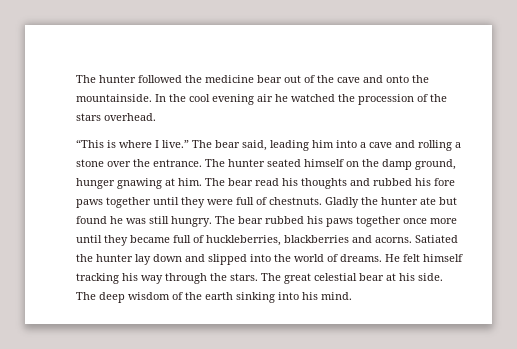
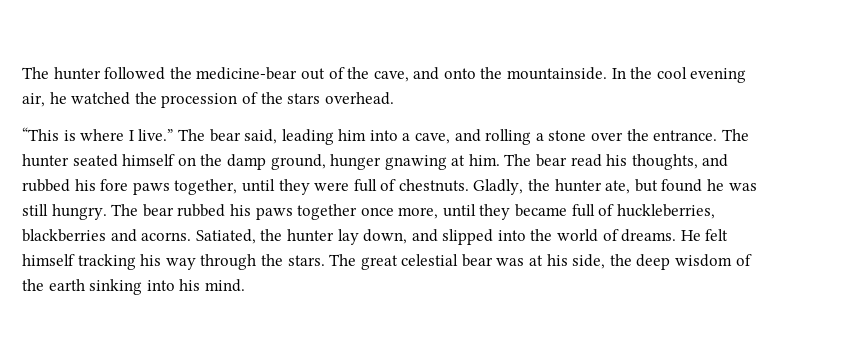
[205,75,282,83] medicine bear -> [196,67,298,80] medicine-bear
[337,77,360,83] cave -> [373,71,409,82] cave,
[257,94,273,102] air -> [22,93,45,107] air,
[369,142,392,148] cave -> [415,133,451,144] cave,
[301,178,347,189] thoughts -> [631,154,698,170] thoughts,
[106,197,151,208] together -> [174,179,238,195] together,
[325,197,436,208] Gladly the hunter ate -> [473,179,631,195] Gladly, the hunter ate,
[430,218,457,224] more -> [398,207,439,219] more,
[415,235,458,243] Satiated -> [195,229,256,244] Satiated,
[153,254,182,262] down -> [363,229,408,244] down,
(384, 277) none -> [496,258,525,266] was
[418,273,443,281] [76,292,96,300] side. The -> [572,254,632,269] side, the

